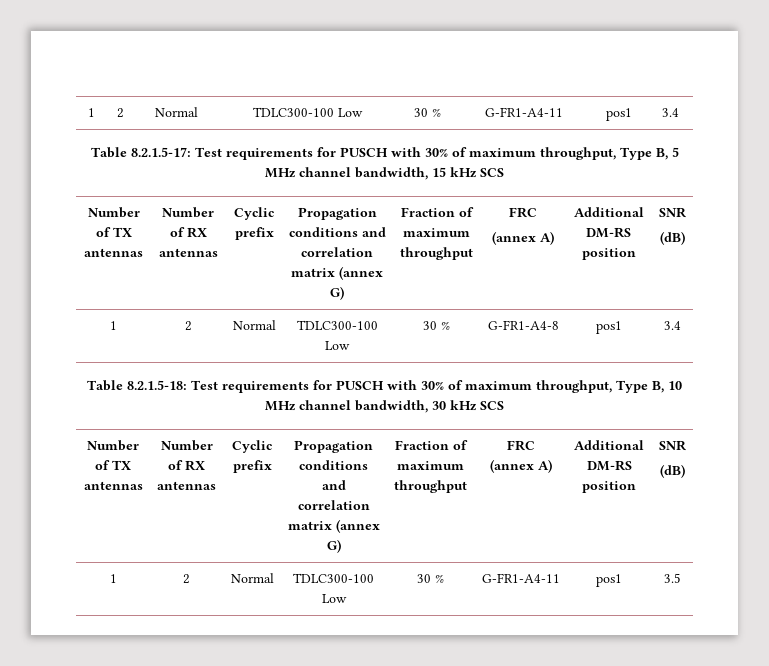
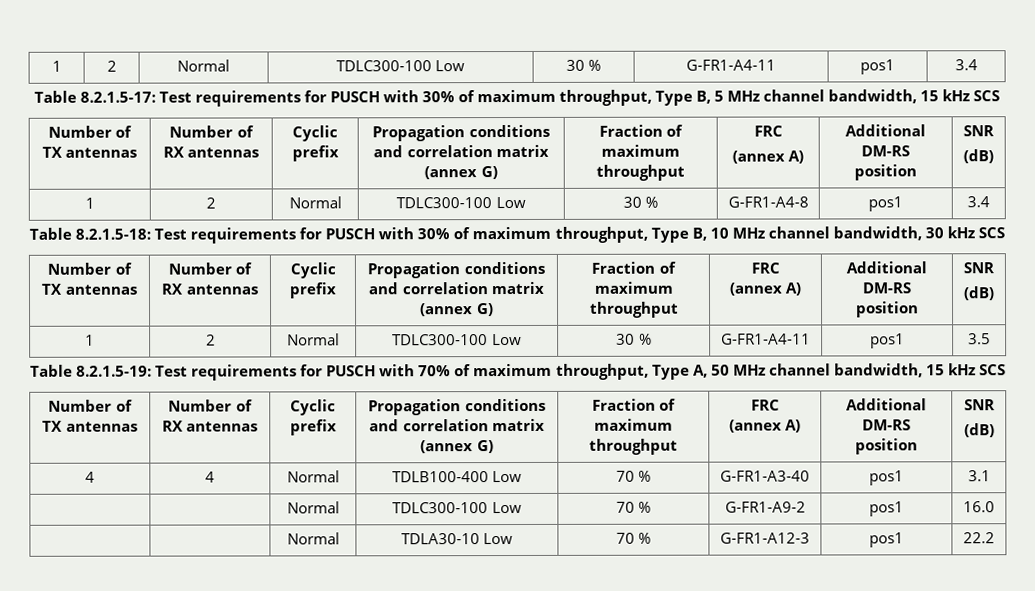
(681, 578) none -> [30,363,1006,381] [48,399,133,412] [42,420,138,432] [168,399,253,412] [161,420,259,432] [290,399,336,416] [289,419,337,436] [368,398,546,416] [369,418,545,432] [420,440,494,454] [591,398,677,411] [594,418,673,431] [589,438,678,455] [750,399,780,411] [728,419,802,433] [846,398,927,411] [862,419,911,431] [855,438,918,455] [963,399,995,411] [963,423,995,438] [85,471,95,483] [204,471,215,483] [286,470,340,483] [391,470,523,483] [615,470,652,482] [720,470,810,482] [869,470,904,486] [967,470,991,482] [286,501,340,514] [392,501,522,514] [615,501,652,513] [724,501,806,513] [869,501,904,517] [963,501,995,513] [286,532,340,545] [400,533,514,545] [615,532,652,544] [720,532,810,544] [869,532,904,548] [963,532,995,544] // Table 8.2.1.5-19: Test requirements for PUSCH with 70% of maximum throughput, Type A, 50 MHz channel bandwidth, 15 kHz SCS // Number of TX antennas | Number of RX antennas | Cyclic prefix | Propagation conditions and correlation matrix (annex G) | Fraction of maximum throughput | FRC // (annex A) | Additional DM-RS position | SNR // (dB) // 4 | 4 | Normal | TDLB100-400 Low | 70 % | G-FR1-A3-40 | pos1 | 3.1 // | | Normal | TDLC300-100 Low | 70 % | G-FR1-A9-2 | pos1 | 16.0 // | | Normal | TDLA30-10 Low | 70 % | G-FR1-A12-3 | pos1 | 22.2

